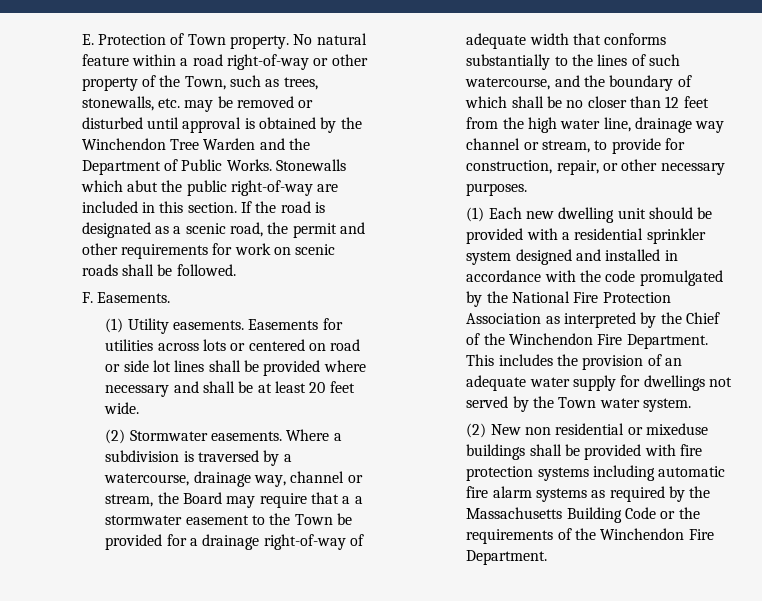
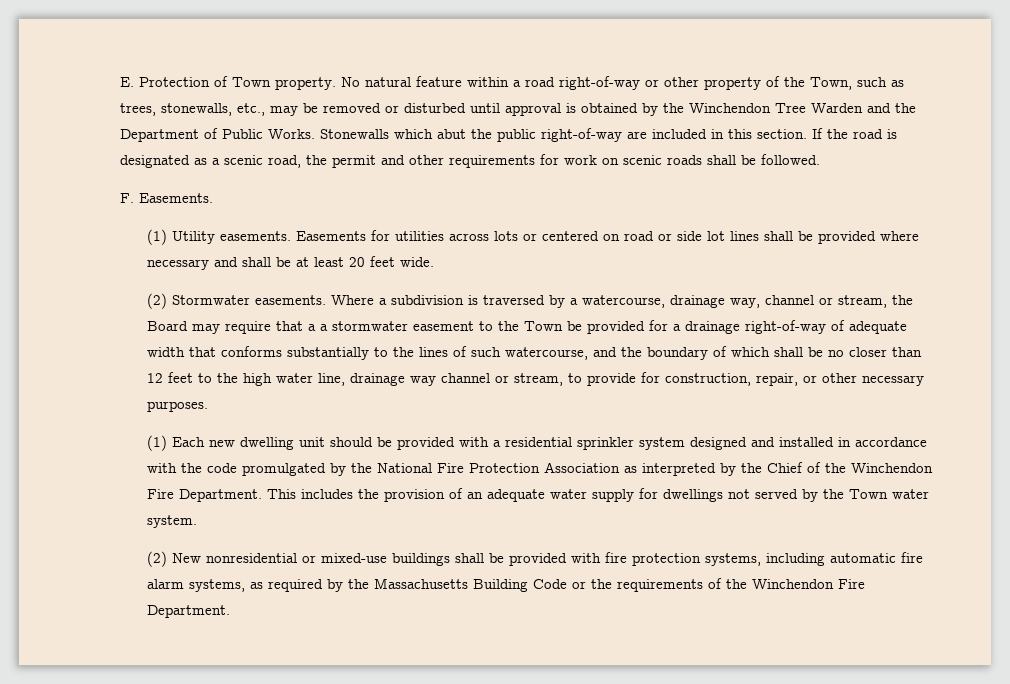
[158,98,181,108] etc. -> [237,103,266,116] etc.,
[466,117,499,129] from -> [197,373,212,383] to
[525,423,709,435] non residential or mixeduse -> [205,553,387,563] nonresidential or mixed-use
[537,467,589,481] systems -> [704,553,761,566] systems,
[536,488,588,502] systems -> [188,579,245,592] systems,

